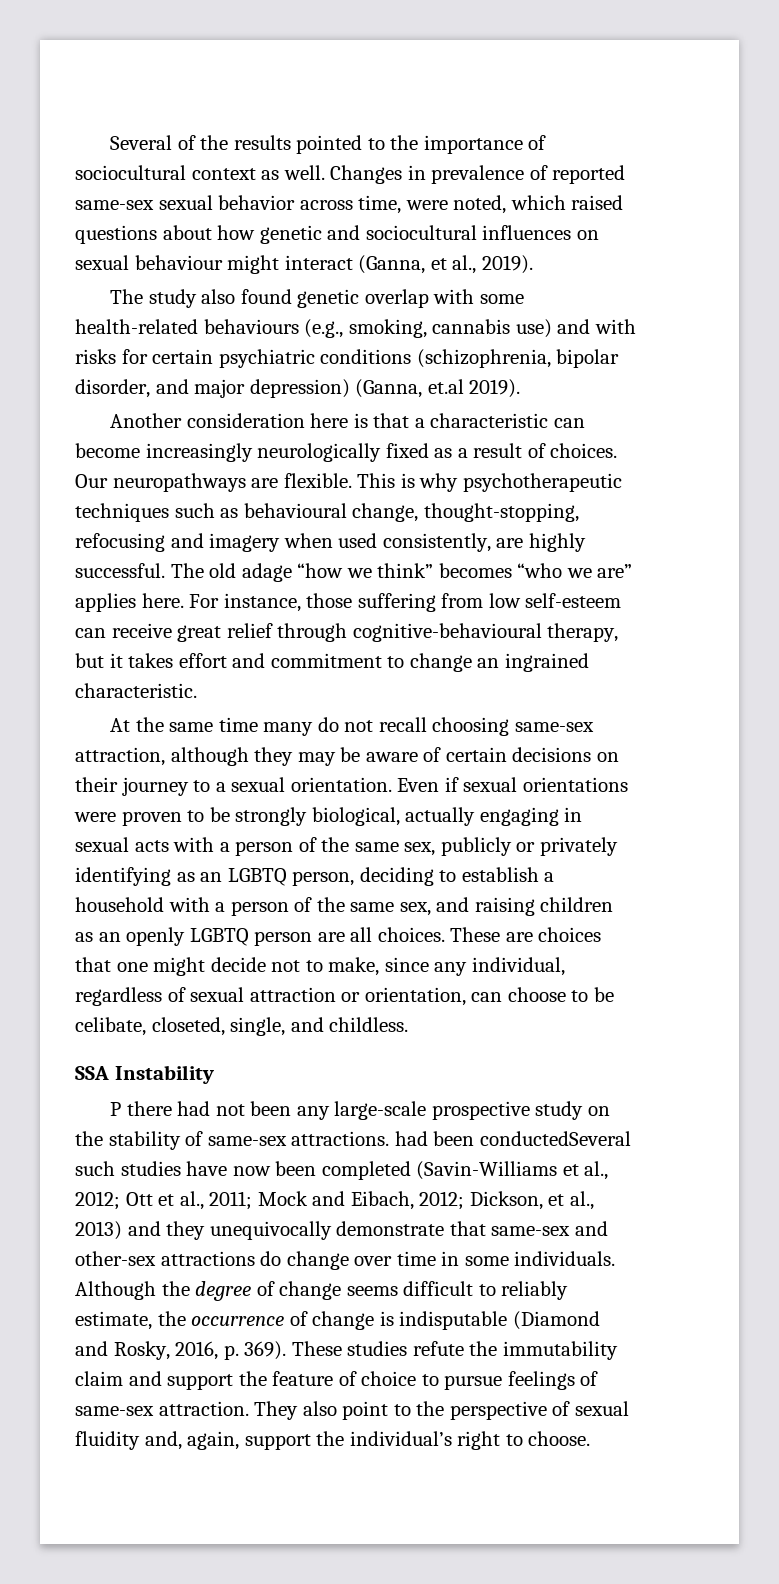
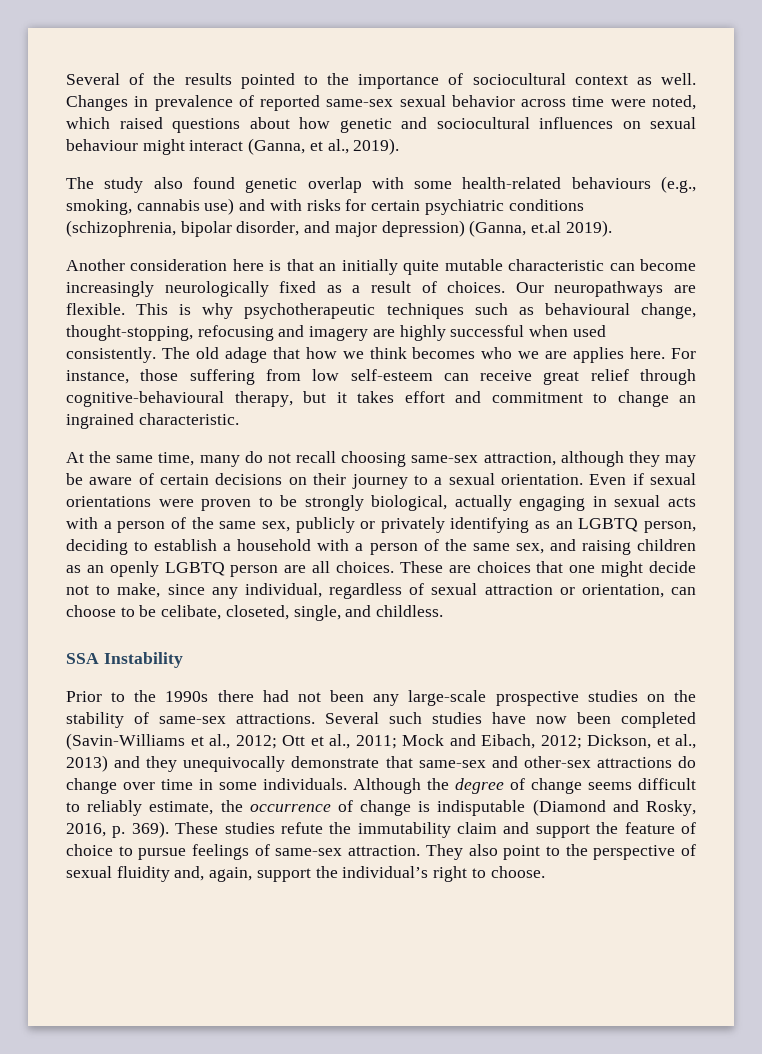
[358,195,402,214] time, -> [572,96,605,107] time
[414,418,425,428] a -> [319,259,503,275] an initially quite mutable
[283,533,586,552] [75,563,633,582] when used consistently, are highly successful. The old adage “how we think” becomes “who we are” -> [372,325,606,341] [66,347,568,363] are highly successful when used consistently. The old adage that how we think becomes who we are
[218,717,258,732] time -> [158,452,195,466] time,
[110,1102,122,1116] P -> [66,690,209,702] Prior to the 1990s
[535,1101,584,1120] study -> [587,690,638,702] studies
[394,1131,631,1146] had been conductedSeveral -> [325,712,379,724] Several

